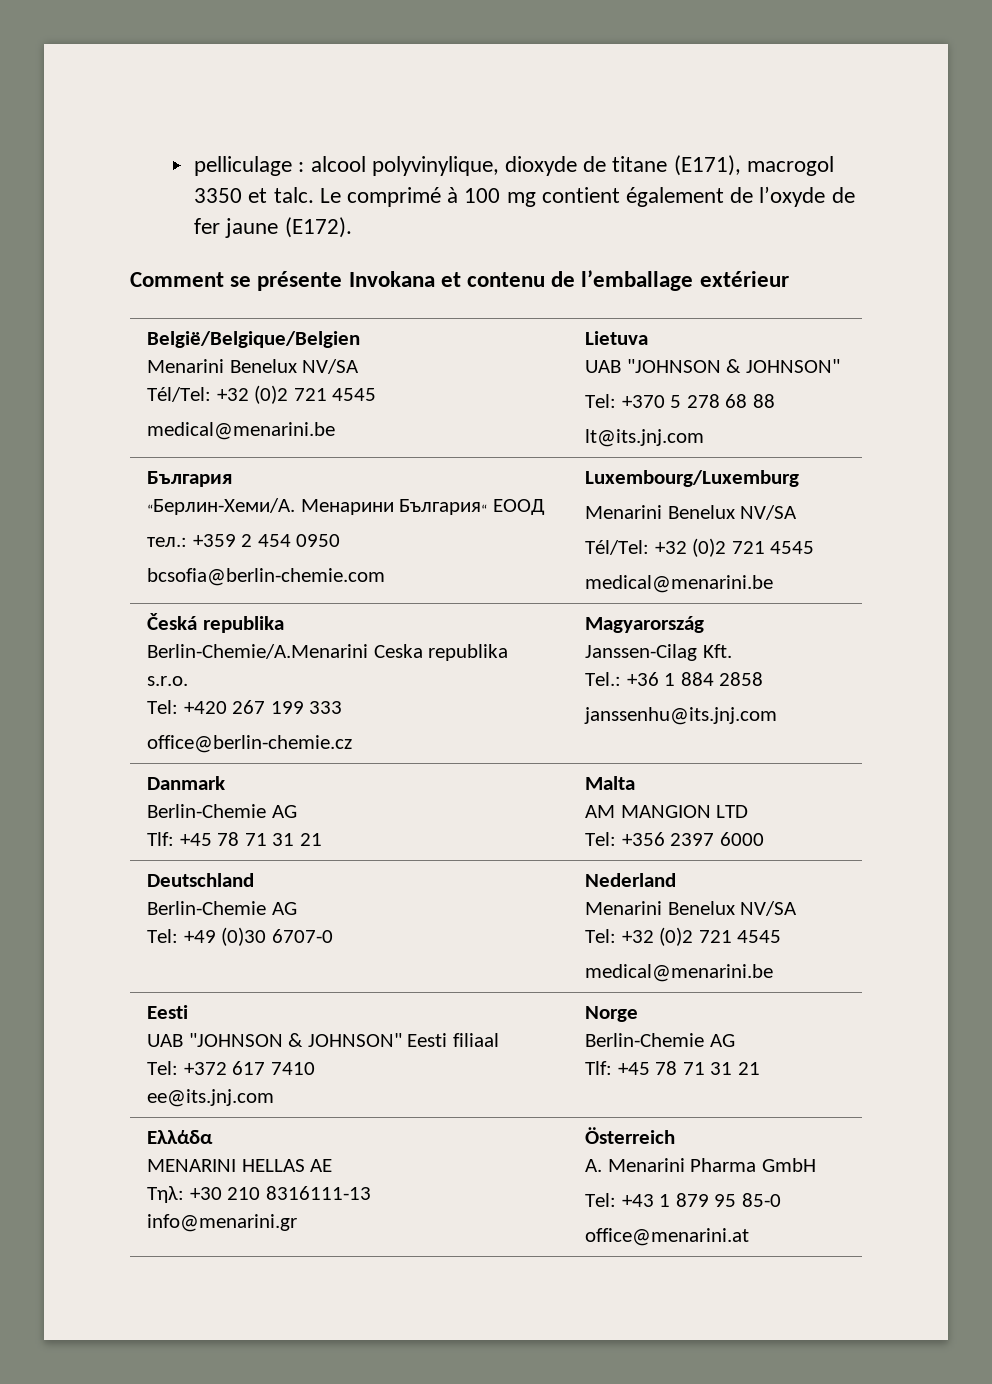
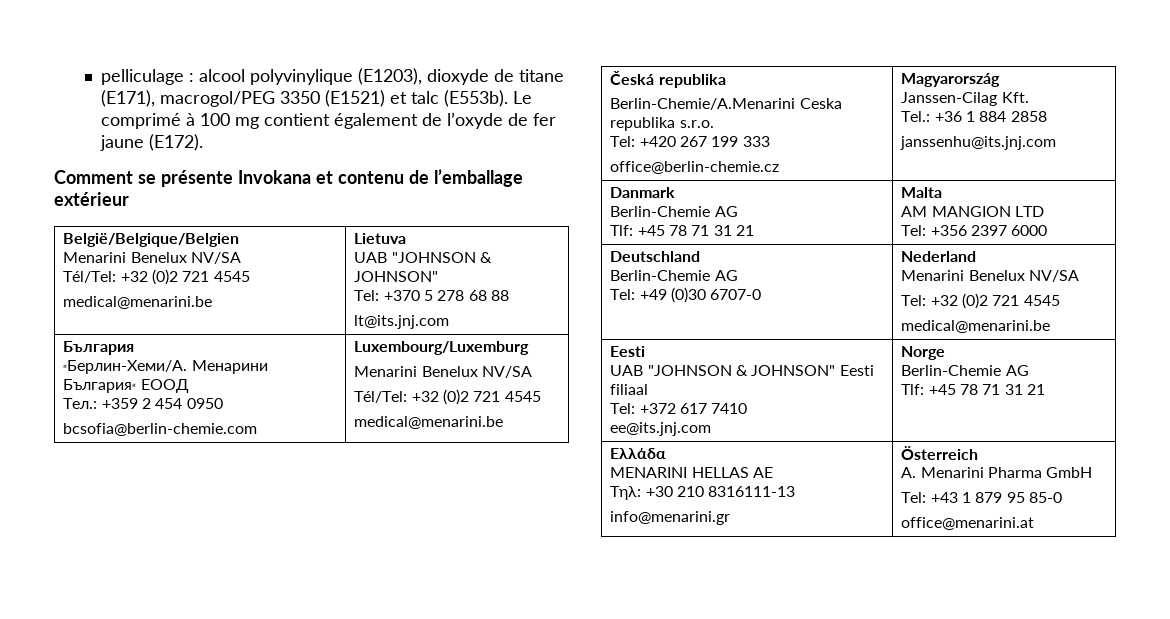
[371,156,499,176] polyvinylique, -> [250,68,423,85] polyvinylique (E1203),
[746,156,834,176] [194,187,314,203] macrogol 3350 et talc. -> [160,90,509,107] macrogol/PEG 3350 (E1521) et talc (E553b).
[146,537,187,547] тел.: -> [63,398,98,409] Тел.:

